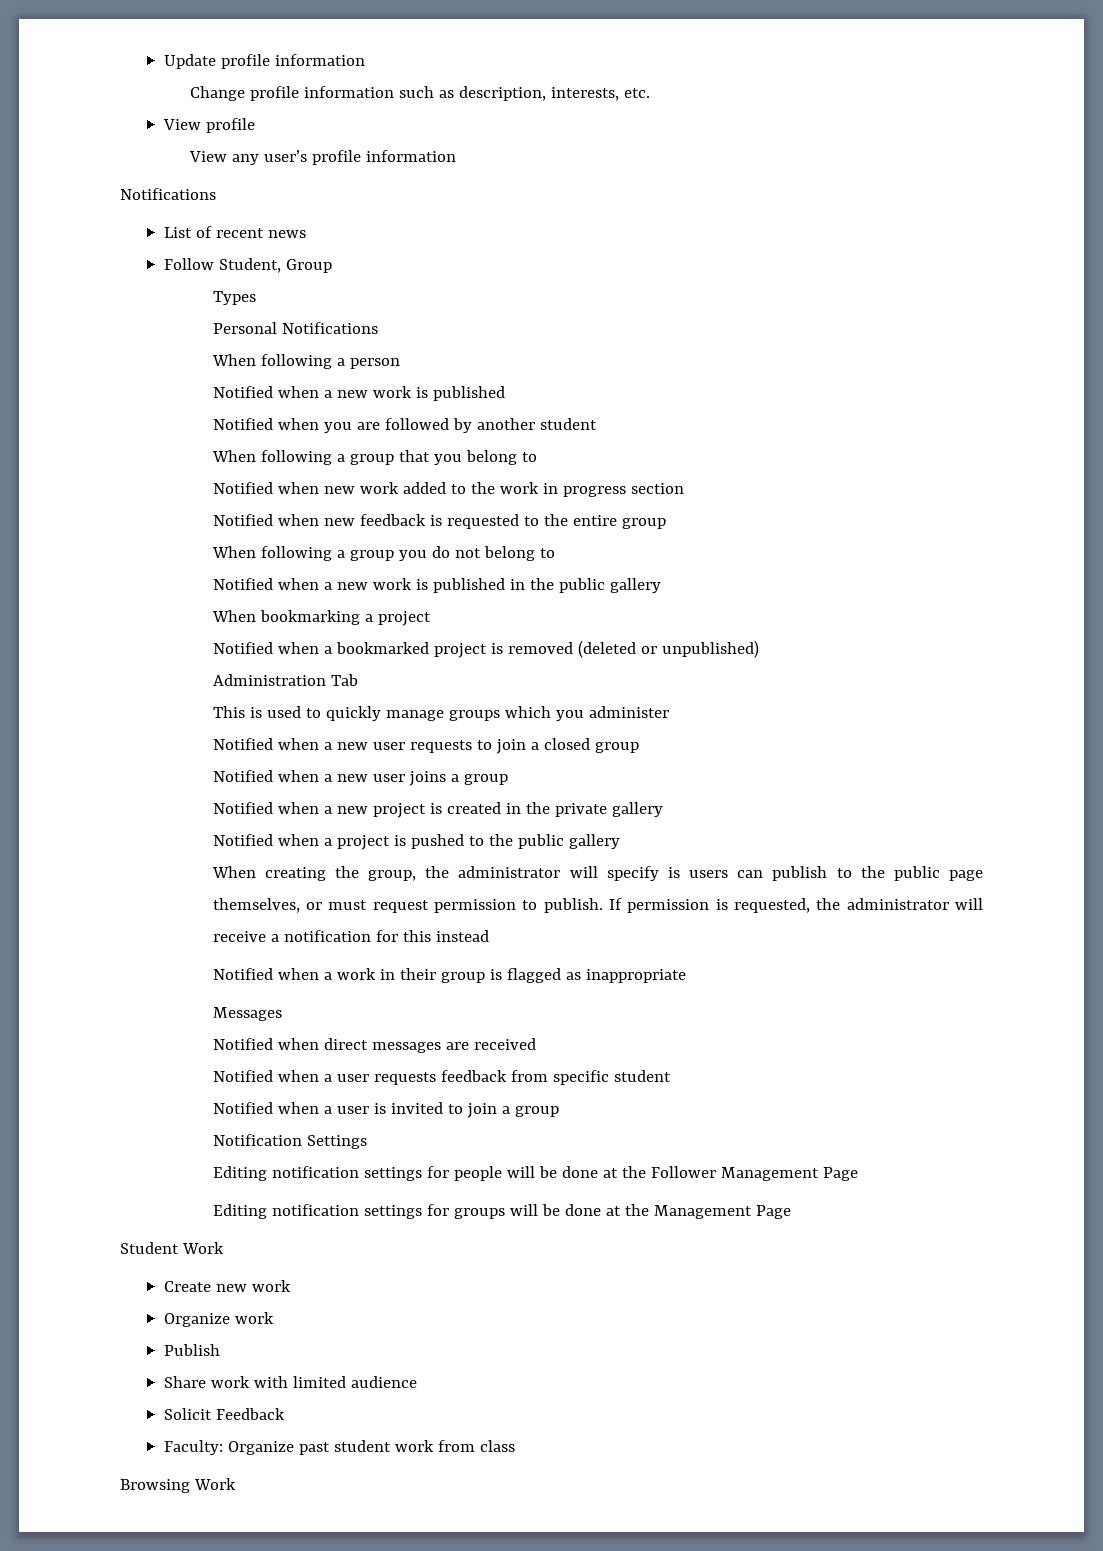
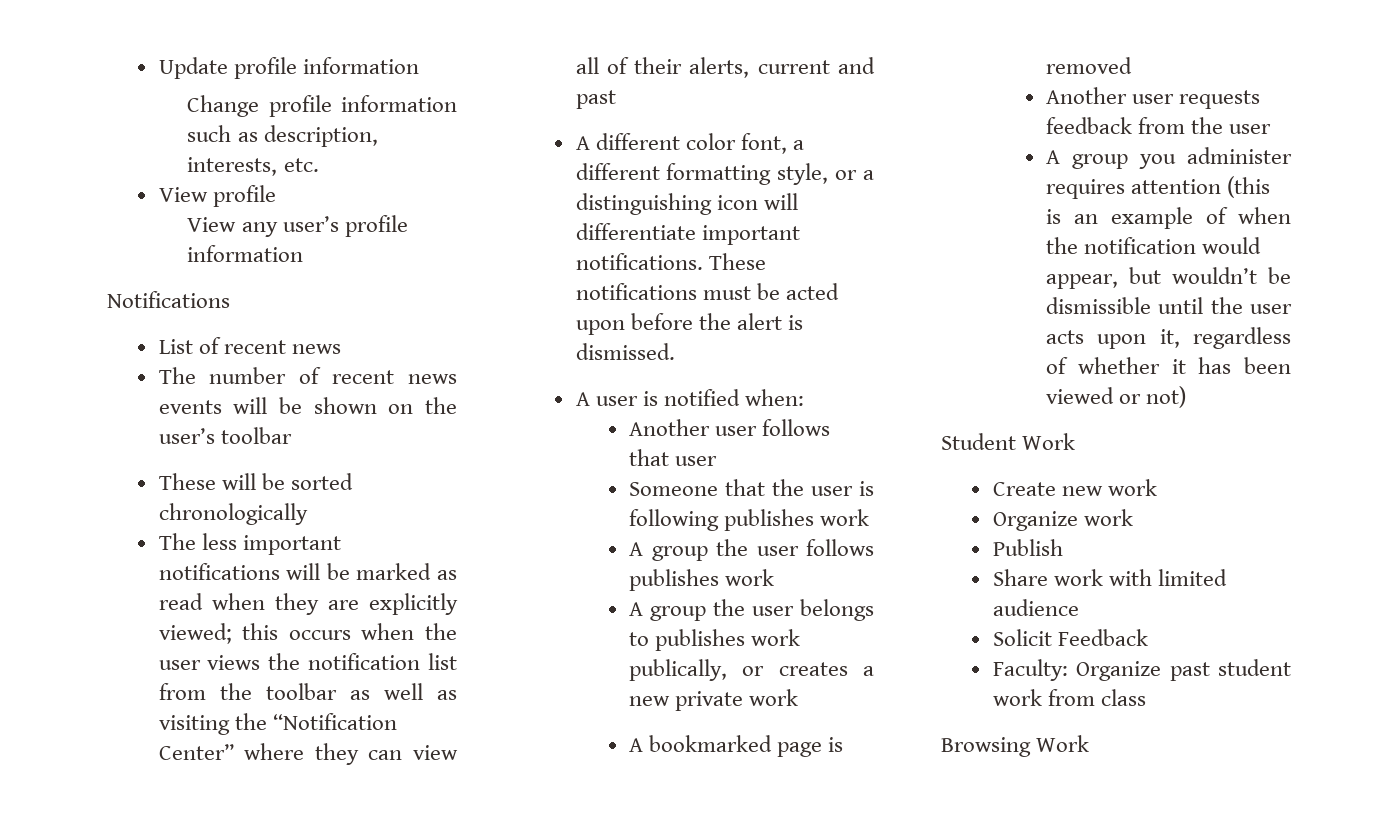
[163,258,332,273] [212,291,256,305] [212,322,378,334] [211,354,400,369] [212,386,505,401] [212,418,597,433] [211,450,537,465] [212,482,684,497] [212,514,666,529] [211,546,555,561] [212,578,661,593] [211,610,431,626] [212,640,759,658] [212,674,358,686] [212,706,669,721] [212,738,639,754] [212,770,508,786] [212,802,663,818] [212,834,620,850] [211,866,984,881] [212,898,984,913] [212,930,489,942] [212,968,686,983] [212,1007,282,1021] [212,1038,536,1053] [212,1070,671,1085] [212,1102,559,1118] [212,1134,367,1149] [212,1166,858,1181] [212,1204,791,1219] Follow Student, Group // Types // Personal Notifications // When following a person // Notified when a new work is published // Notified when you are followed by another student // When following a group that you belong to // Notified when new work added to the work in progress section // Notified when new feedback is requested to the entire group // When following a group you do not belong to // Notified when a new work is published in the public gallery // When bookmarking a project // Notified when a bookmarked project is removed (deleted or unpublished) // Administration Tab // This is used to quickly manage groups which you administer // Notified when a new user requests to join a closed group // Notified when a new user joins a group // Notified when a new project is created in the private gallery // Notified when a project is pushed to the public gallery // When creating the group, the administrator will specify is users can publish to the public page themselves, or must request permission to publish. If permission is requested, the administrator will receive a notification for this instead // Notified when a work in their group is flagged as inappropriate // Messages // Notified when direct messages are received // Notified when a user requests feedback from specific student // Notified when a user is invited to join a group // Notification Settings // Editing notification settings for people will be done at the Follower Management Page // Editing notification settings for groups will be done at the Management Page -> [158,367,457,384] [158,397,457,414] [158,427,292,444] [158,473,353,490] [158,503,308,525] [158,533,341,555] [158,563,457,580] [158,593,458,615] [158,623,457,644] [158,653,457,670] [158,683,458,700] [158,713,397,735] [158,743,458,765] [575,57,875,78] [575,90,616,109] [575,133,804,154] [575,163,874,185] [575,193,798,215] [575,223,800,245] [575,253,766,270] [575,283,839,300] [575,313,803,335] [575,343,675,360] [575,389,804,406] [629,419,831,436] [629,449,718,466] [629,479,874,496] [629,509,870,531] [629,539,874,561] [629,569,775,591] [629,599,874,621] [629,629,801,651] [629,659,874,681] [629,689,799,711] [629,735,844,757] [1046,57,1133,74] [1046,87,1261,109] [1046,117,1272,134] [1046,147,1292,169] [1046,176,1271,199] [1046,207,1291,229] [1046,237,1262,254] [1046,267,1291,289] [1046,297,1292,314] [1046,327,1291,349] [1046,357,1291,374] [1046,386,1187,408] The number of recent news events will be shown on the user’s toolbar // These will be sorted chronologically // The less important notifications will be marked as read when they are explicitly viewed; this occurs when the user views the notification list from the toolbar as well as visiting the “Notification Center” where they can view all of their alerts, current and past // A different color font, a different formatting style, or a distinguishing icon will differentiate important notifications. These notifications must be acted upon before the alert is dismissed. // A user is notified when: // Another user follows that user // Someone that the user is following publishes work // A group the user follows publishes work // A group the user belongs to publishes work publically, or creates a new private work // A bookmarked page is removed // Another user requests feedback from the user // A group you administer requires attention (this is an example of when the notification would appear, but wouldn’t be dismissible until the user acts upon it, regardless of whether it has been viewed or not)

